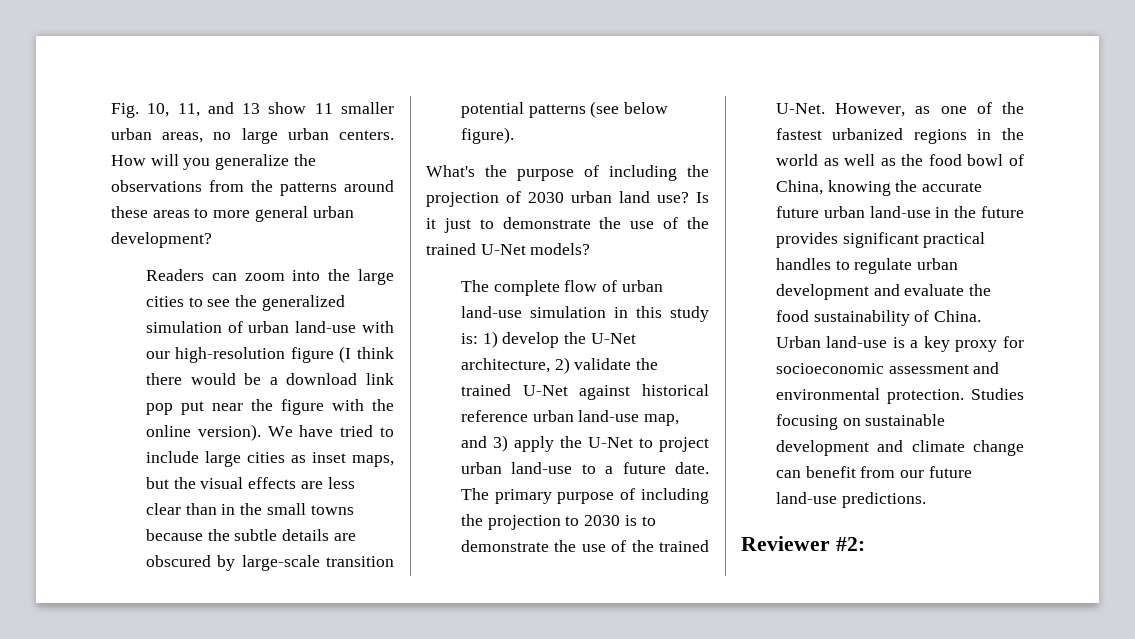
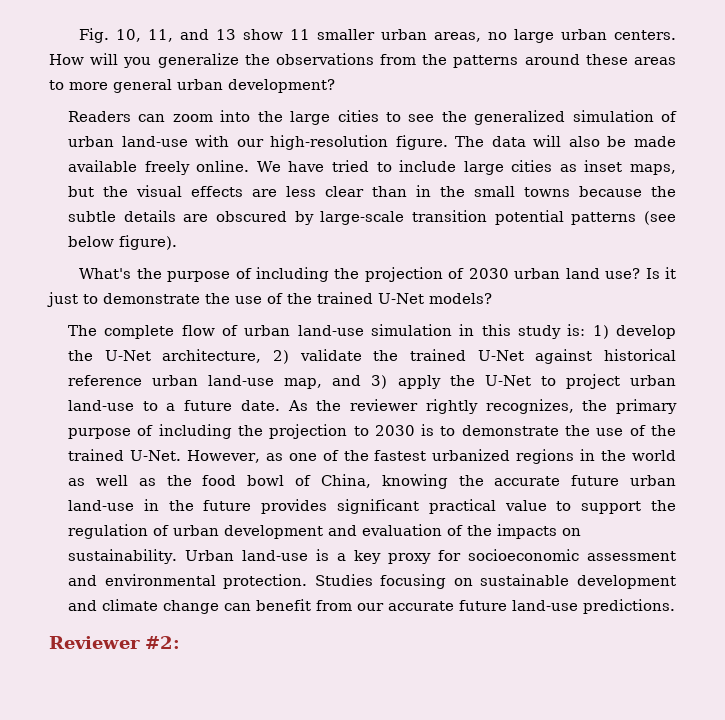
[290,346,394,363] [145,373,394,385] [145,399,394,415] [145,424,261,441] figure (I think there would be a download link pop put near the figure with the online version). -> [395,135,676,150] [68,160,250,175] figure. The data will also be made available freely online.
[460,488,489,500] The -> [287,399,608,414] As the reviewer rightly recognizes, the
[775,258,959,274] [775,284,992,300] [775,310,982,326] handles to regulate urban development and evaluate the food sustainability of China. -> [504,500,676,514] [68,524,582,539] [68,549,178,564] value to support the regulation of urban development and evaluation of the impacts on sustainability.
(925, 474) none -> [388,601,455,611] accurate

